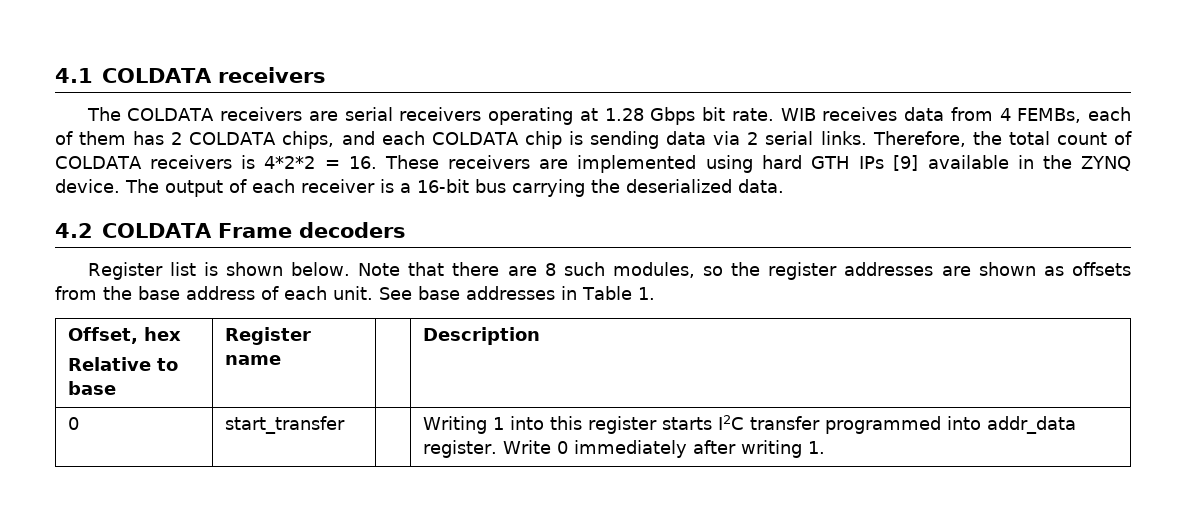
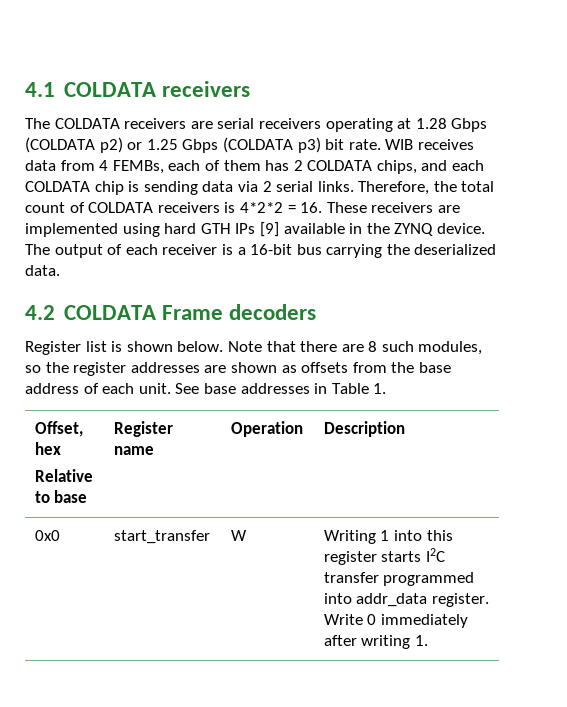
(696, 116) none -> [25,137,321,153] (COLDATA p2) or 1.25 Gbps (COLDATA p3)
(281, 360) none -> [230,421,303,437] Operation
[67,417,79,430] 0 -> [34,530,60,541] 0x0
(345, 425) none -> [230,530,247,541] W

